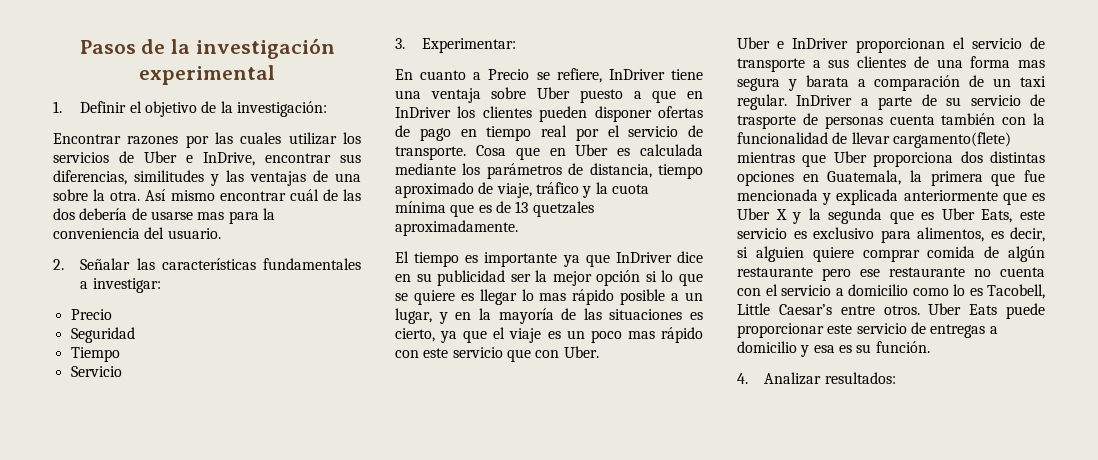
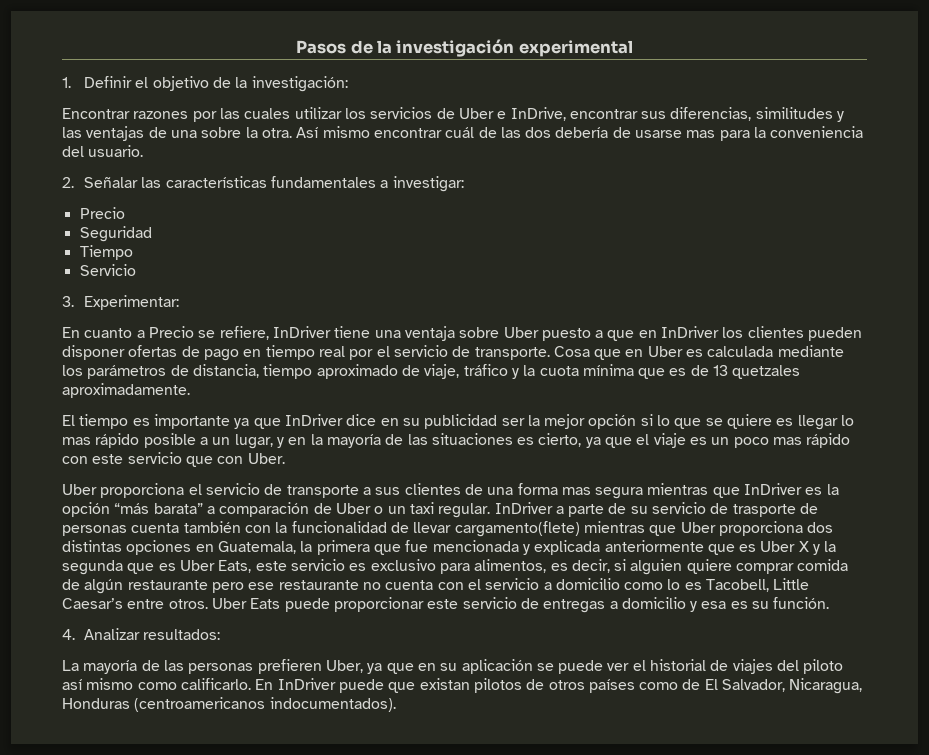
[777,38,945,53] e InDriver proporcionan -> [100,483,185,498] proporciona
[787,75,849,91] y barata -> [647,483,839,498] [62,502,203,517] mientras que InDriver es la opción “más barata”
(985, 81) none -> [335,503,384,514] Uber o
(896, 378) none -> [62,659,844,674] [62,678,863,694] [62,697,396,712] // La mayoría de las personas prefieren Uber, ya que en su aplicación se puede ver el historial de viajes del piloto así mismo como calificarlo. En InDriver puede que existan pilotos de otros países como de El Salvador, Nicaragua, Honduras (centroamericanos indocumentados).

